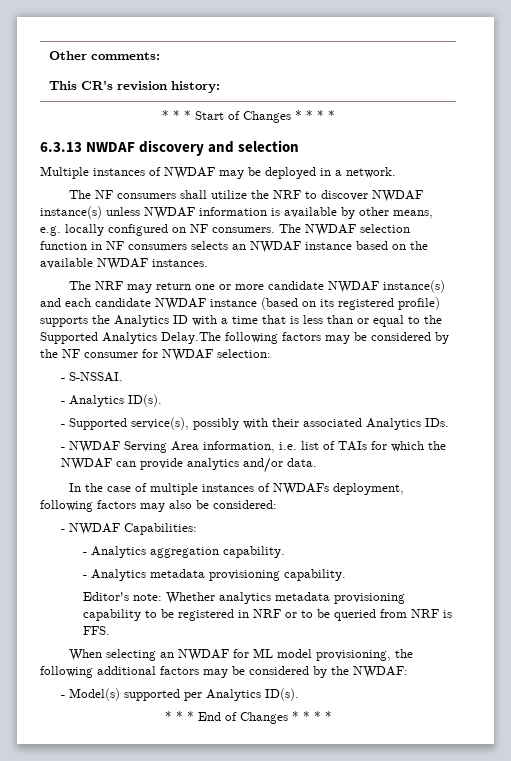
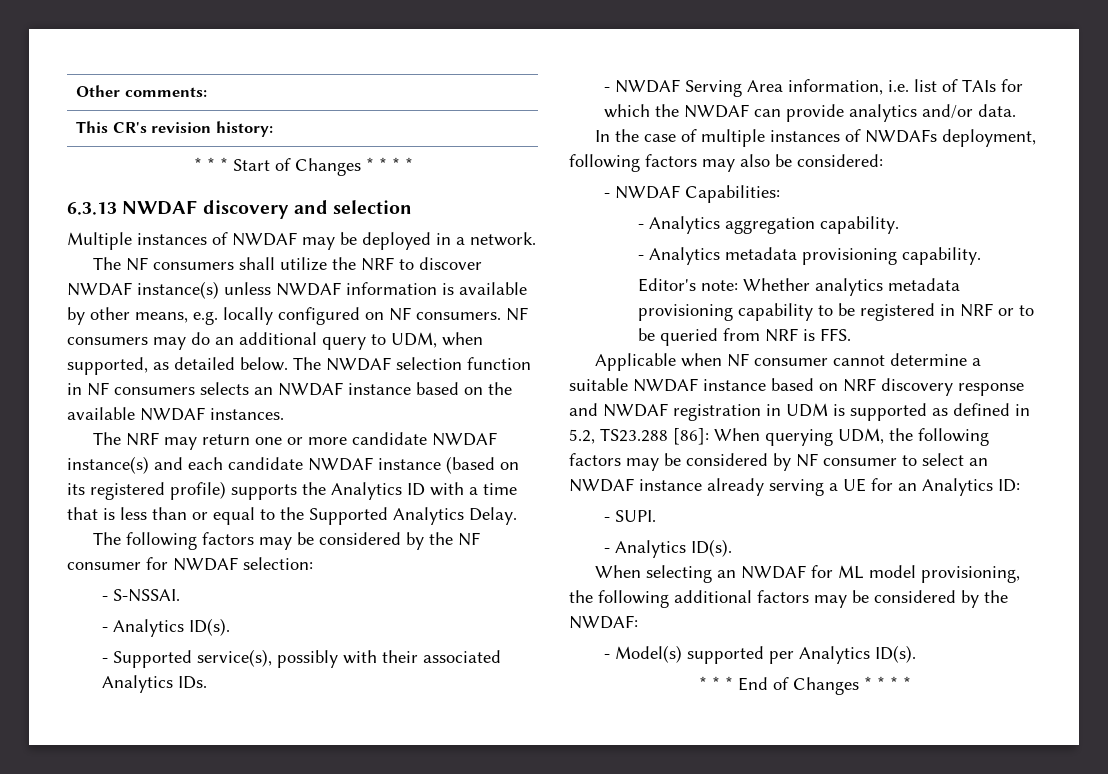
(275, 230) none -> [506,307,528,321] [67,332,483,350] [67,357,288,375] NF consumers may do an additional query to UDM, when supported, as detailed below.
[161,332,221,344] Delay.The -> [469,507,517,525] [92,532,121,545] Delay. // The
(110, 630) none -> [594,353,981,371] [569,378,1024,396] [569,403,1030,421] [569,428,989,446] [569,453,988,471] [569,478,1020,496] [603,510,656,522] [603,539,732,558] // Applicable when NF consumer cannot determine a suitable NWDAF instance based on NRF discovery response and NWDAF registration in UDM is supported as defined in 5.2, TS23.288 [86]: When querying UDM, the following factors may be considered by NF consumer to select an NWDAF instance already serving a UE for an Analytics ID: // - SUPI. // - Analytics ID(s).

